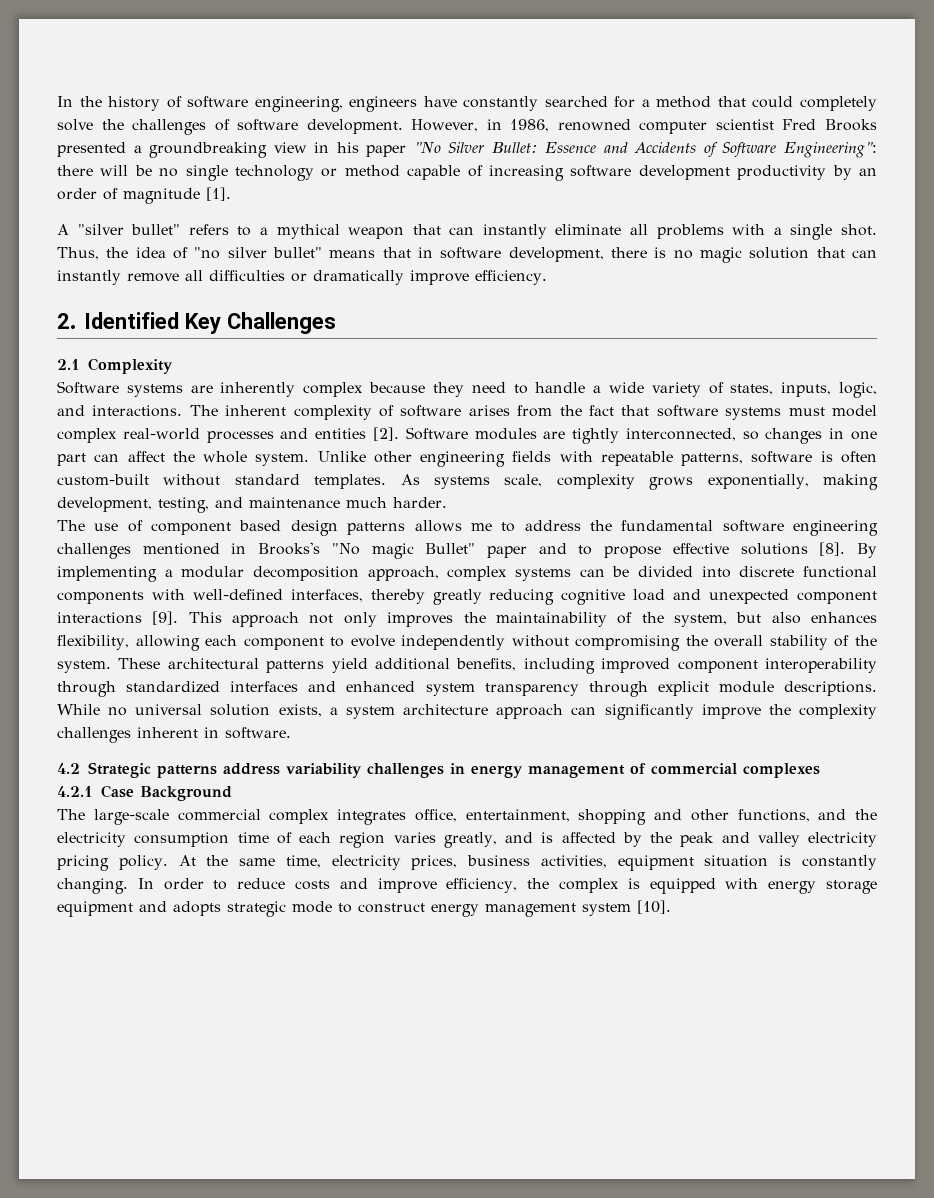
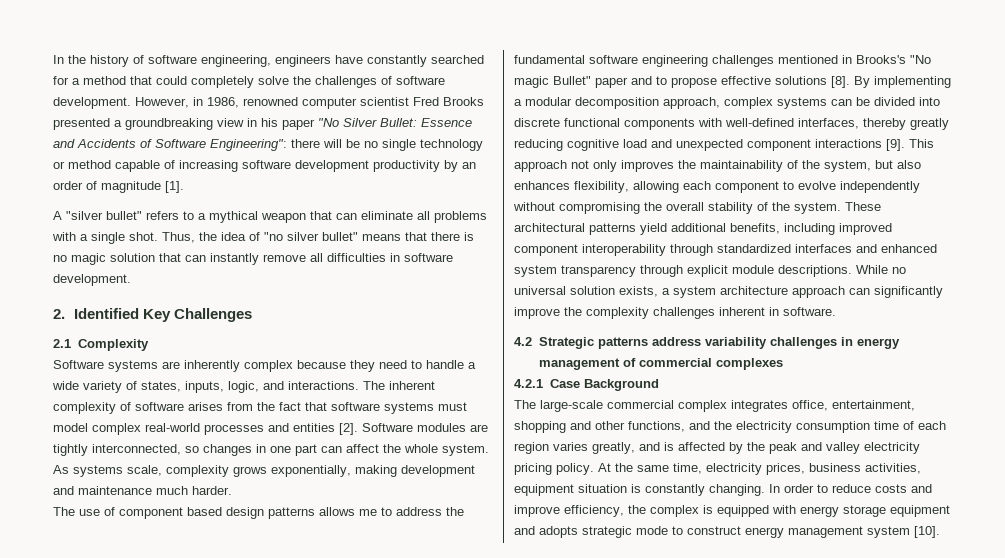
[482,224,547,239] instantly -> (357, 216) none
[417,247,604,262] in software development, -> (427, 236) none
[291,270,547,285] or dramatically improve efficiency. -> [390,253,453,262] [53,274,131,286] in software development.
[317,451,877,467] [57,474,387,489] Unlike other engineering fields with repeatable patterns, software is often custom-built without standard templates. -> (489, 450) none
[57,497,209,513] development, testing, -> [401,465,475,477] development

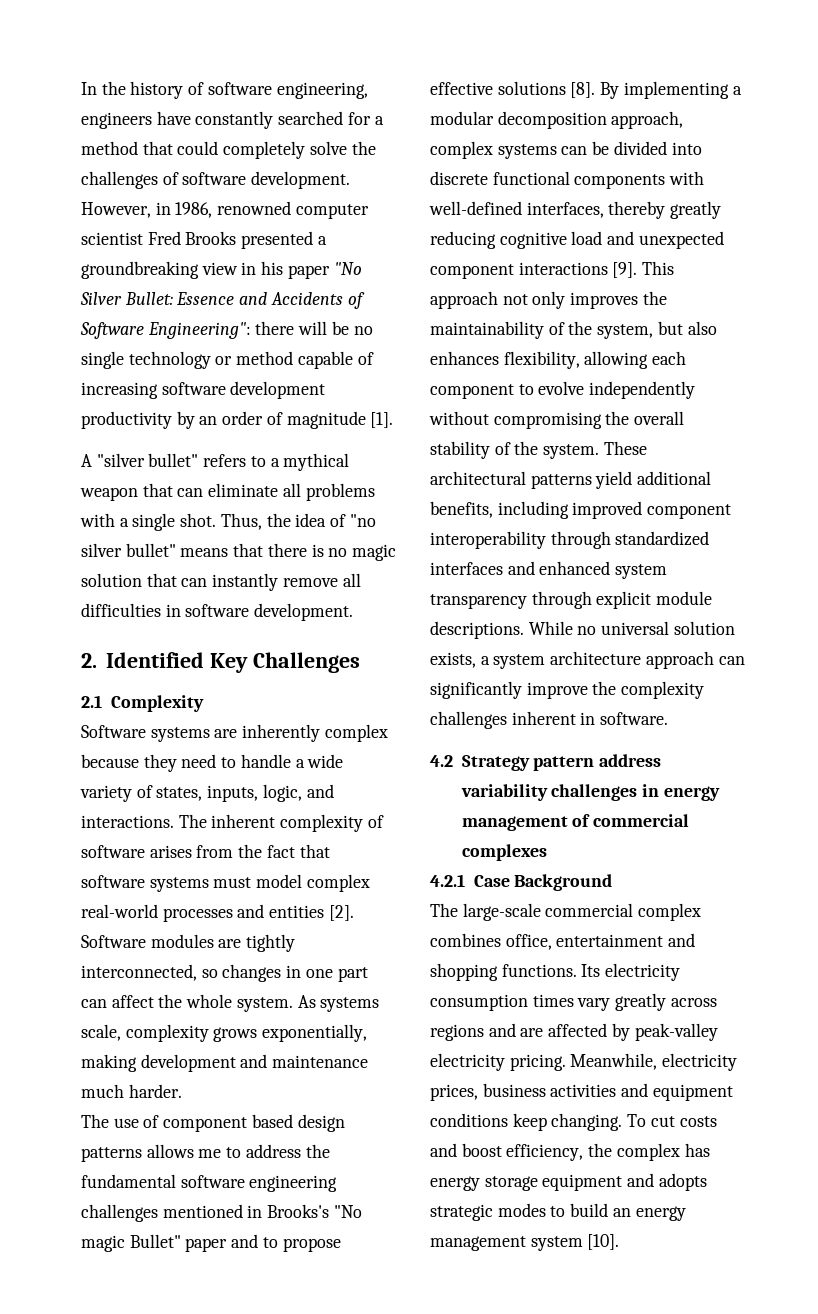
[538,337,648,349] Strategic patterns -> [461,755,595,771] Strategy pattern
[731,400,915,412] [514,421,946,433] [514,442,920,454] [514,463,921,475] [514,484,871,496] integrates office, entertainment, shopping and other functions, and the electricity consumption time of each region varies greatly, and is affected by the peak and valley electricity pricing policy. At the same time, electricity prices, business activities, equipment situation is constantly changing. In order to reduce -> [430,933,696,950] [430,963,681,981] [430,993,717,1011] [430,1023,718,1041] [430,1053,738,1071] [430,1083,733,1101] [430,1113,675,1131] combines office, entertainment and shopping functions. Its electricity consumption times vary greatly across regions and are affected by peak-valley electricity pricing. Meanwhile, electricity prices, business activities and equipment conditions keep changing. To cut
[514,505,560,517] improve -> [461,1143,502,1157] boost
[703,505,796,517] is equipped with -> [684,1143,710,1157] has
[636,526,741,535] mode to construct -> [497,1203,631,1217] modes to build an

